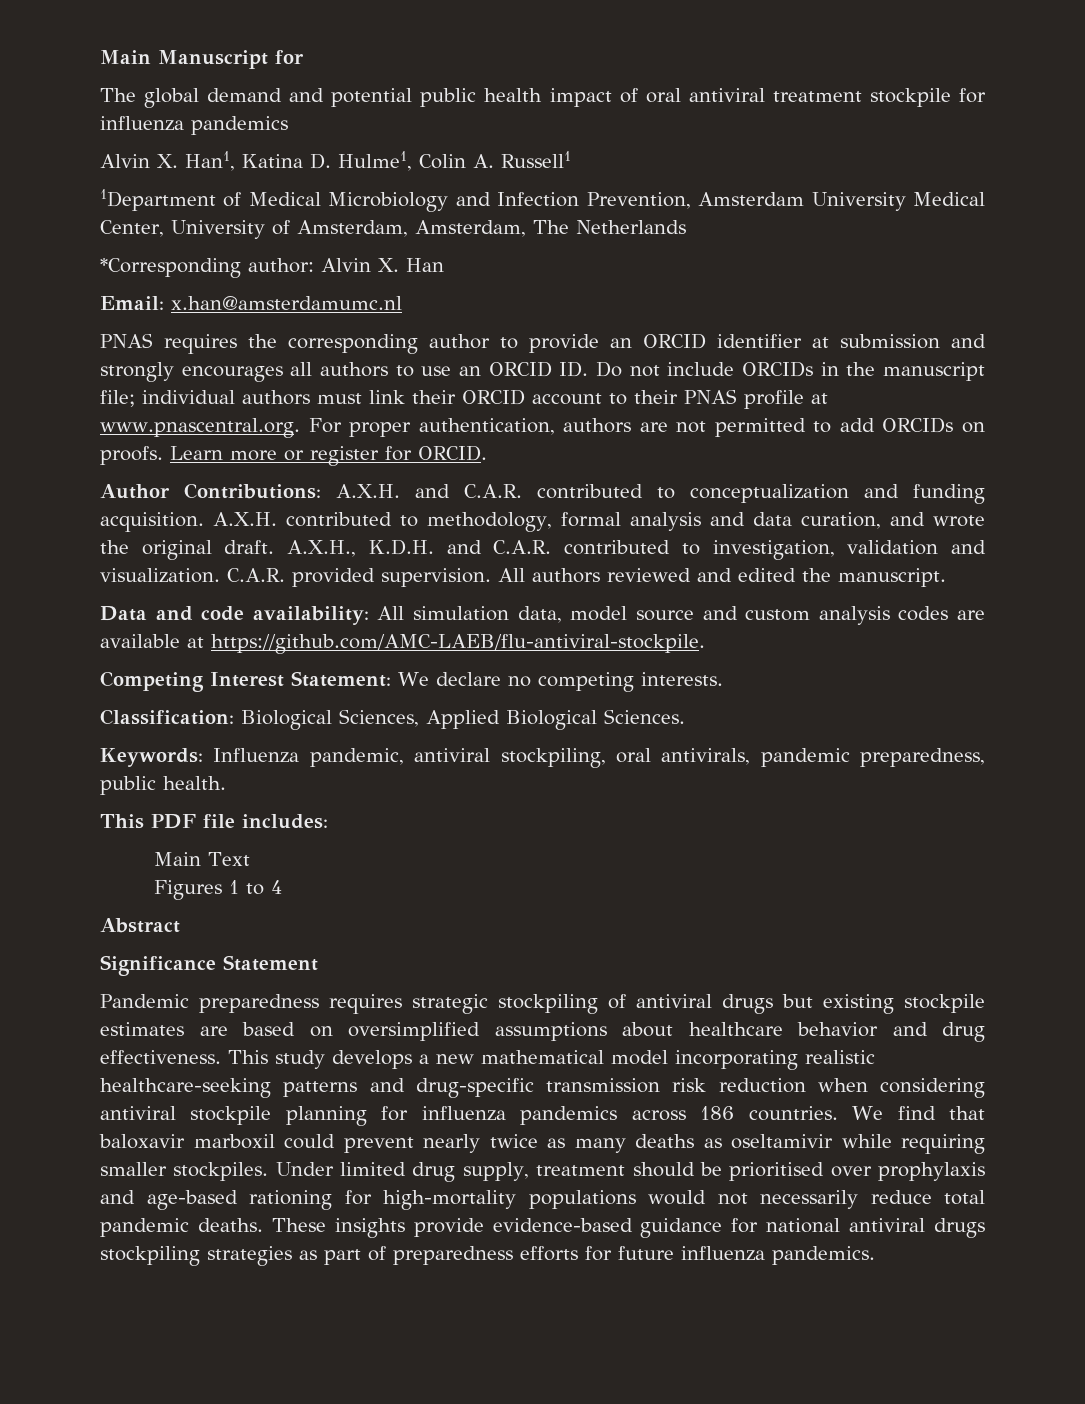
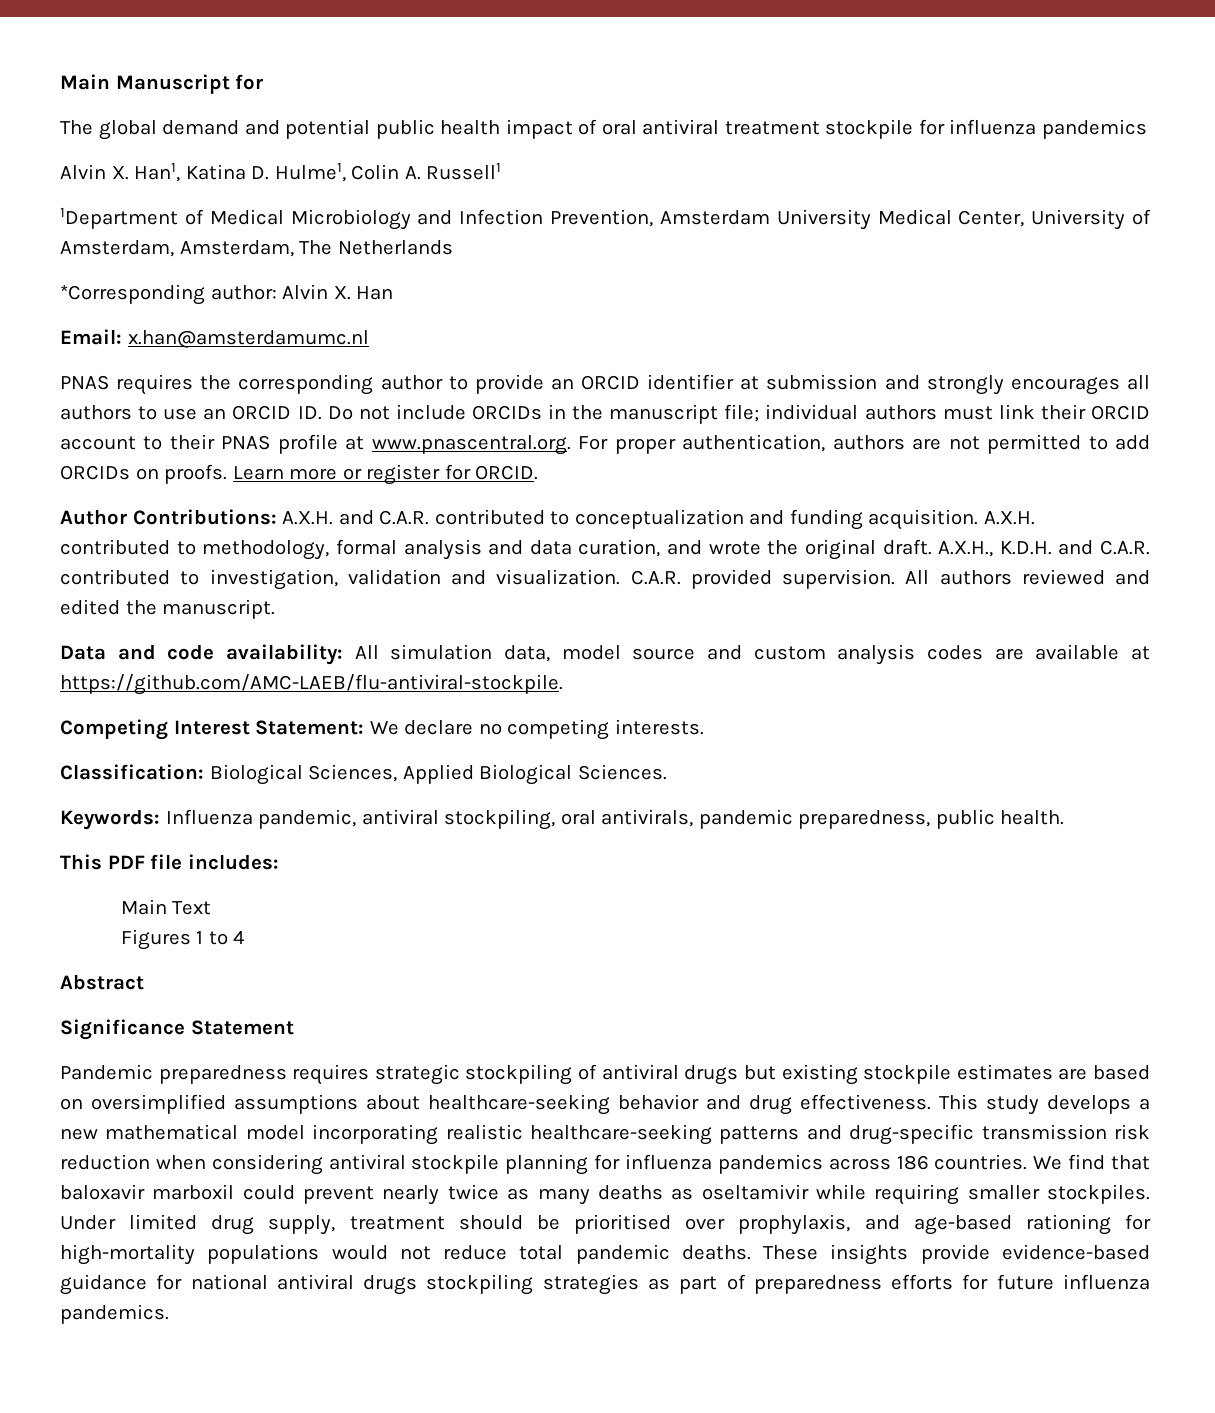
[688,1022,783,1036] healthcare -> [428,1094,610,1115] healthcare-seeking
[877,1162,985,1181] prophylaxis -> [738,1214,851,1235] prophylaxis,
[760,1190,858,1209] necessarily -> (431, 1253) none

